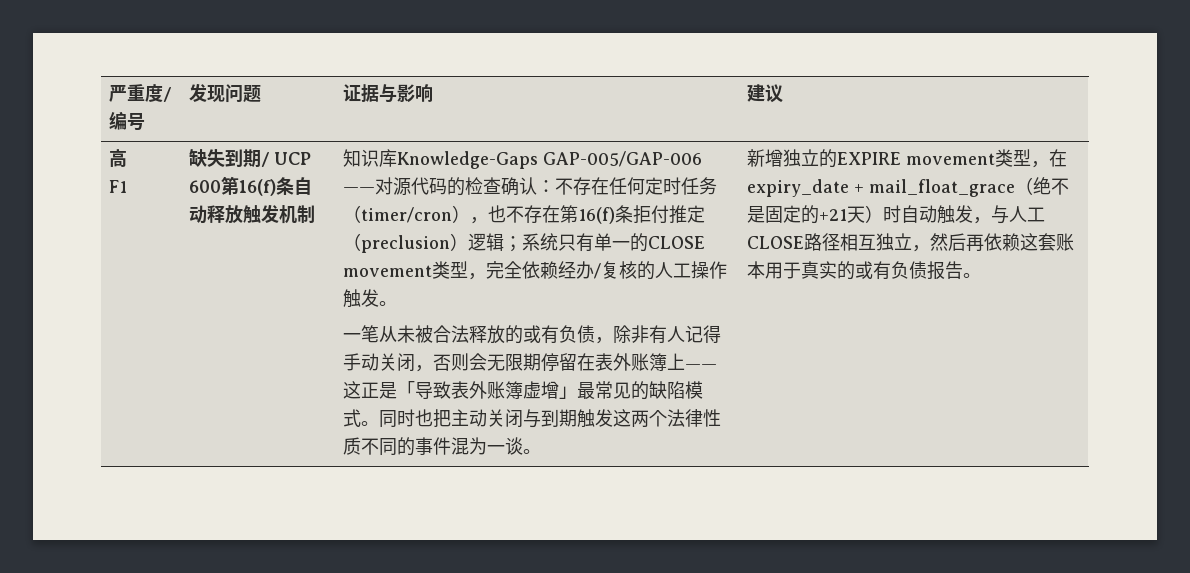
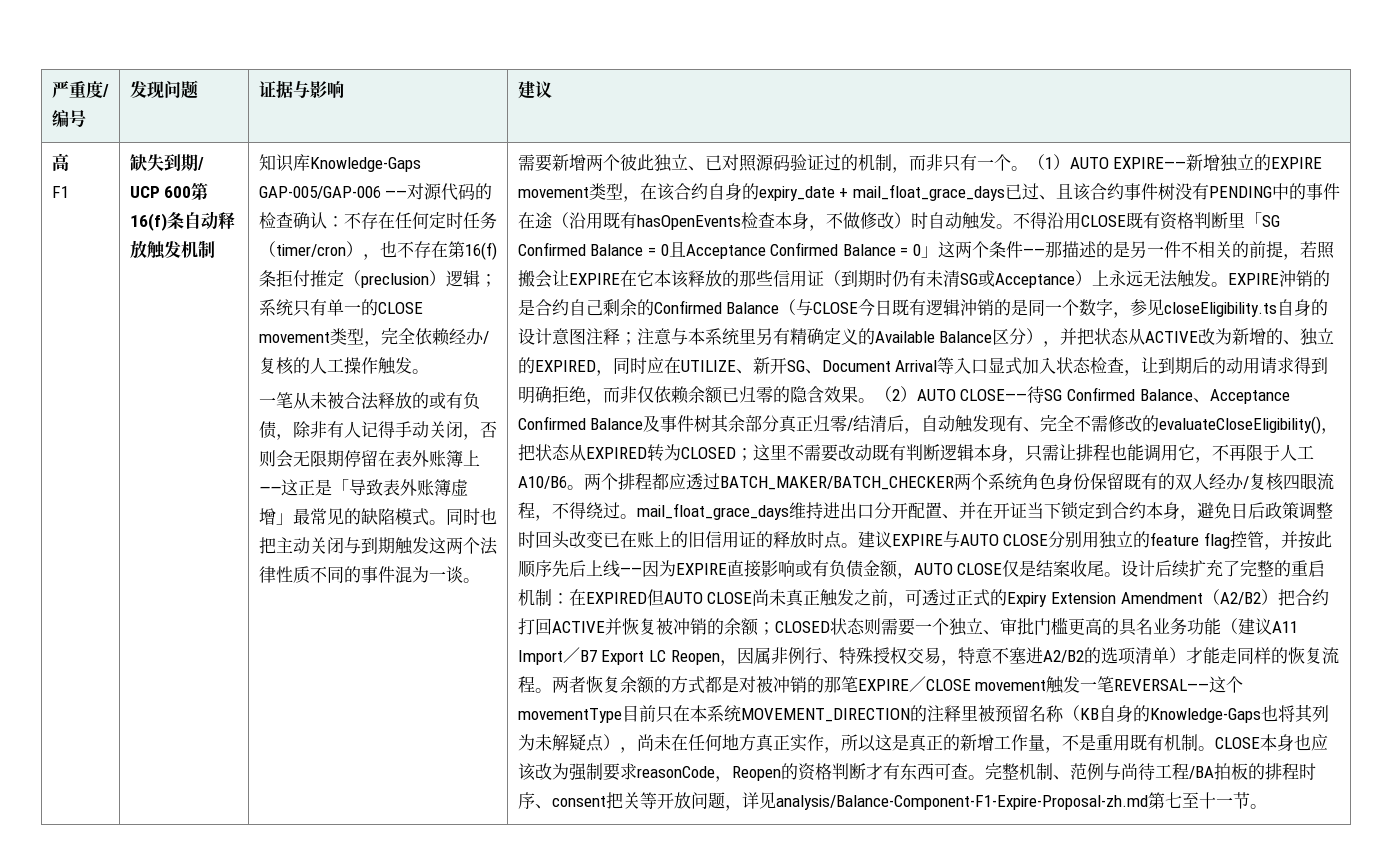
(541, 451) none -> [517,154,1187,173] 需要新增两个彼此独立、已对照源码验证过的机制，而非只有一个。（1）AUTO EXPIRE——
[746,177,1069,197] [746,205,1045,224] [746,233,1074,252] [746,261,963,280] expiry_date + mail_float_grace（绝不是固定的+21天）时自动触发，与人工CLOSE路径相互独立，然后再依赖这套账本用于真实的或有负债报告 -> [656,183,1341,201] [517,212,1280,231] [517,241,1335,260] [517,270,1330,288] [517,298,1329,318] [517,328,1335,347] [517,357,1329,376] [517,386,1290,405] [517,414,1339,434] [517,444,1314,463] [517,473,1334,491] [517,501,1333,521] [517,531,1333,550] [517,559,1326,579] [517,589,1329,608] [517,617,1298,636] [517,647,1339,666] [517,676,1244,694] [517,704,1329,723] [517,733,1328,753] [517,763,1316,782] [517,792,1250,811] 该合约自身的expiry_date + mail_float_grace_days已过、且该合约事件树没有PENDING中的事件在途（沿用既有hasOpenEvents检查本身，不做修改）时自动触发。不得沿用CLOSE既有资格判断里「SG Confirmed Balance = 0且Acceptance Confirmed Balance = 0」这两个条件——那描述的是另一件不相关的前提，若照搬会让EXPIRE在它本该释放的那些信用证（到期时仍有未清SG或Acceptance）上永远无法触发。EXPIRE沖销的是合约自己剩余的Confirmed Balance（与CLOSE今日既有逻辑沖销的是同一个数字，参见closeEligibility.ts自身的设计意图注释；注意与本系统里另有精确定义的Available Balance区分），并把状态从ACTIVE改为新增的、独立的EXPIRED，同时应在UTILIZE、新开SG、Document Arrival等入口显式加入状态检查，让到期后的动用请求得到明确拒绝，而非仅依赖余额已归零的隐含效果。（2）AUTO CLOSE——待SG Confirmed Balance、Acceptance Confirmed Balance及事件树其余部分真正归零/结清后，自动触发现有、完全不需修改的evaluateCloseEligibility()，把状态从EXPIRED转为CLOSED；这里不需要改动既有判断逻辑本身，只需让排程也能调用它，不再限于人工A10/B6。两个排程都应透过BATCH_MAKER/BATCH_CHECKER两个系统角色身份保留既有的双人经办/复核四眼流程，不得绕过。mail_float_grace_days维持进出口分开配置、并在开证当下锁定到合约本身，避免日后政策调整时回头改变已在账上的旧信用证的释放时点。建议EXPIRE与AUTO CLOSE分别用独立的feature flag控管，并按此顺序先后上线——因为EXPIRE直接影响或有负债金额，AUTO CLOSE仅是结案收尾。设计后续扩充了完整的重启机制：在EXPIRED但AUTO CLOSE尚未真正触发之前，可透过正式的Expiry Extension Amendment（A2/B2）把合约打回ACTIVE并恢复被冲销的余额；CLOSED状态则需要一个独立、审批门槛更高的具名业务功能（建议A11 Import／B7 Export LC Reopen，因属非例行、特殊授权交易，特意不塞进A2/B2的选项清单）才能走同样的恢复流程。两者恢复余额的方式都是对被冲销的那笔EXPIRE／CLOSE movement触发一笔REVERSAL——这个movementType目前只在本系统MOVEMENT_DIRECTION的注释里被预留名称（KB自身的Knowledge-Gaps也将其列为未解疑点），尚未在任何地方真正实作，所以这是真正的新增工作量，不是重用既有机制。CLOSE本身也应该改为强制要求reasonCode，Reopen的资格判断才有东西可查。完整机制、范例与尚待工程/BA拍板的排程时序、consent把关等开放问题，详见analysis/Balance-Component-F1-Expire-Proposal-zh.md第七至十一节

